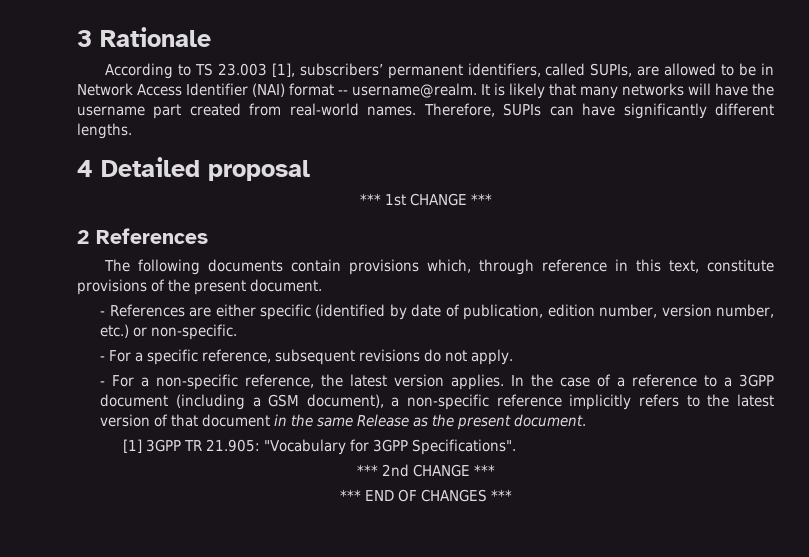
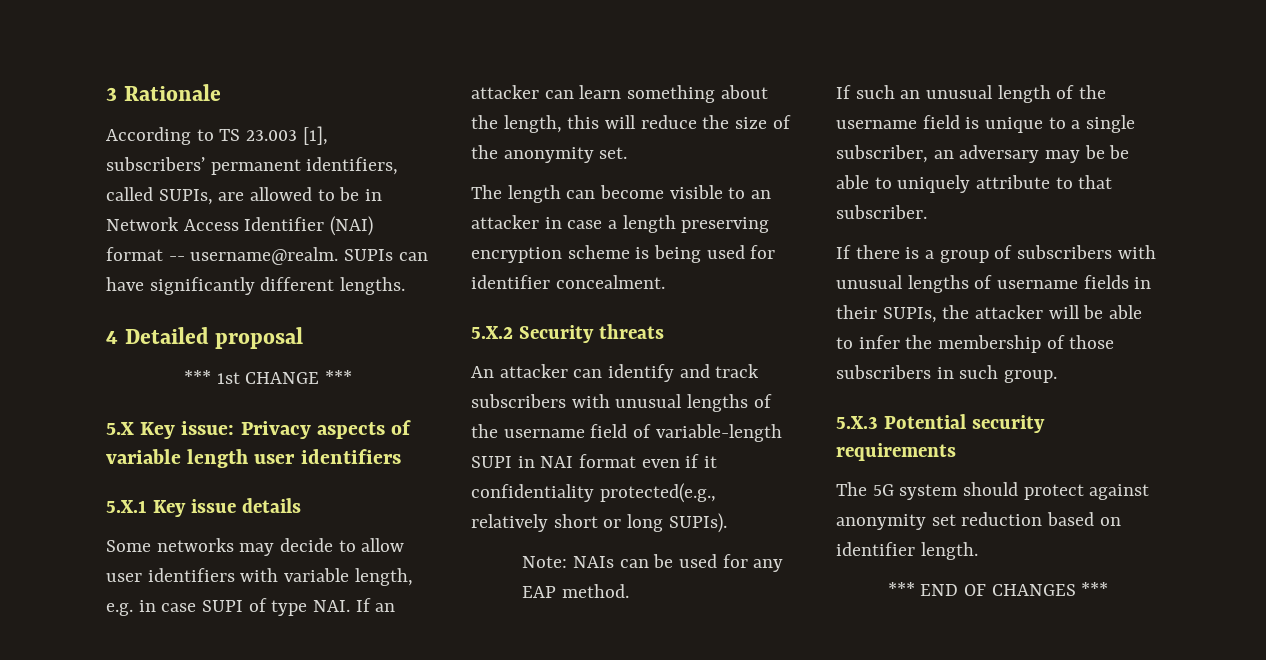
[481,83,774,99] [77,103,495,119] It is likely that many networks will have the username part created from real-world names. Therefore, -> (339, 256) none
[77,228,208,244] [104,259,775,275] [77,279,322,295] [100,304,774,320] [100,324,238,340] [100,349,514,365] [100,374,774,390] [100,394,775,410] [100,414,587,430] [123,439,517,455] [356,464,495,477] 2 References // The following documents contain provisions which, through reference in this text, constitute provisions of the present document. // - References are either specific (identified by date of publication, edition number, version number, etc.) or non-specific. // - For a specific reference, subsequent revisions do not apply. // - For a non-specific reference, the latest version applies. In the case of a reference to a 3GPP document (including a GSM document), a non-specific reference implicitly refers to the latest version of that document in the same Release as the present document. // [1] 3GPP TR 21.905: "Vocabulary for 3GPP Specifications". // *** 2nd CHANGE *** -> [106,420,412,439] [106,449,401,468] [106,498,301,517] [106,538,405,556] [106,568,413,586] [106,598,396,616] [471,85,768,103] [471,115,791,133] [471,145,628,163] [471,185,772,203] [471,215,770,233] [471,245,776,263] [471,275,665,289] [471,324,664,343] [471,364,760,382] [471,394,772,412] [471,424,782,442] [471,454,718,468] [471,483,716,503] [471,513,727,533] [522,554,784,572] [522,584,629,598] [836,85,1107,103] [836,115,1136,133] [836,145,1130,163] [836,175,1113,193] [836,205,927,219] [836,245,1156,263] [836,275,1152,293] [836,305,1143,323] [836,335,1115,353] [836,365,1058,383] [836,414,1045,433] [836,443,956,461] [836,482,1150,500] [836,512,1121,530] [836,542,978,560] 5.X Key issue: Privacy aspects of variable length user identifiers // 5.X.1 Key issue details // Some networks may decide to allow user identifiers with variable length, e.g. in case SUPI of type NAI. If an attacker can learn something about the length, this will reduce the size of the anonymity set. // The length can become visible to an attacker in case a length preserving encryption scheme is being used for identifier concealment. // 5.X.2 Security threats // An attacker can identify and track subscribers with unusual lengths of the username field of variable-length SUPI in NAI format even if it confidentiality protected(e.g., relatively short or long SUPIs). // Note: NAIs can be used for any EAP method. // If such an unusual length of the username field is unique to a single subscriber, an adversary may be be able to uniquely attribute to that subscriber. // If there is a group of subscribers with unusual lengths of username fields in their SUPIs, the attacker will be able to infer the membership of those subscribers in such group. // 5.X.3 Potential security requirements // The 5G system should protect against anonymity set reduction based on identifier length.

